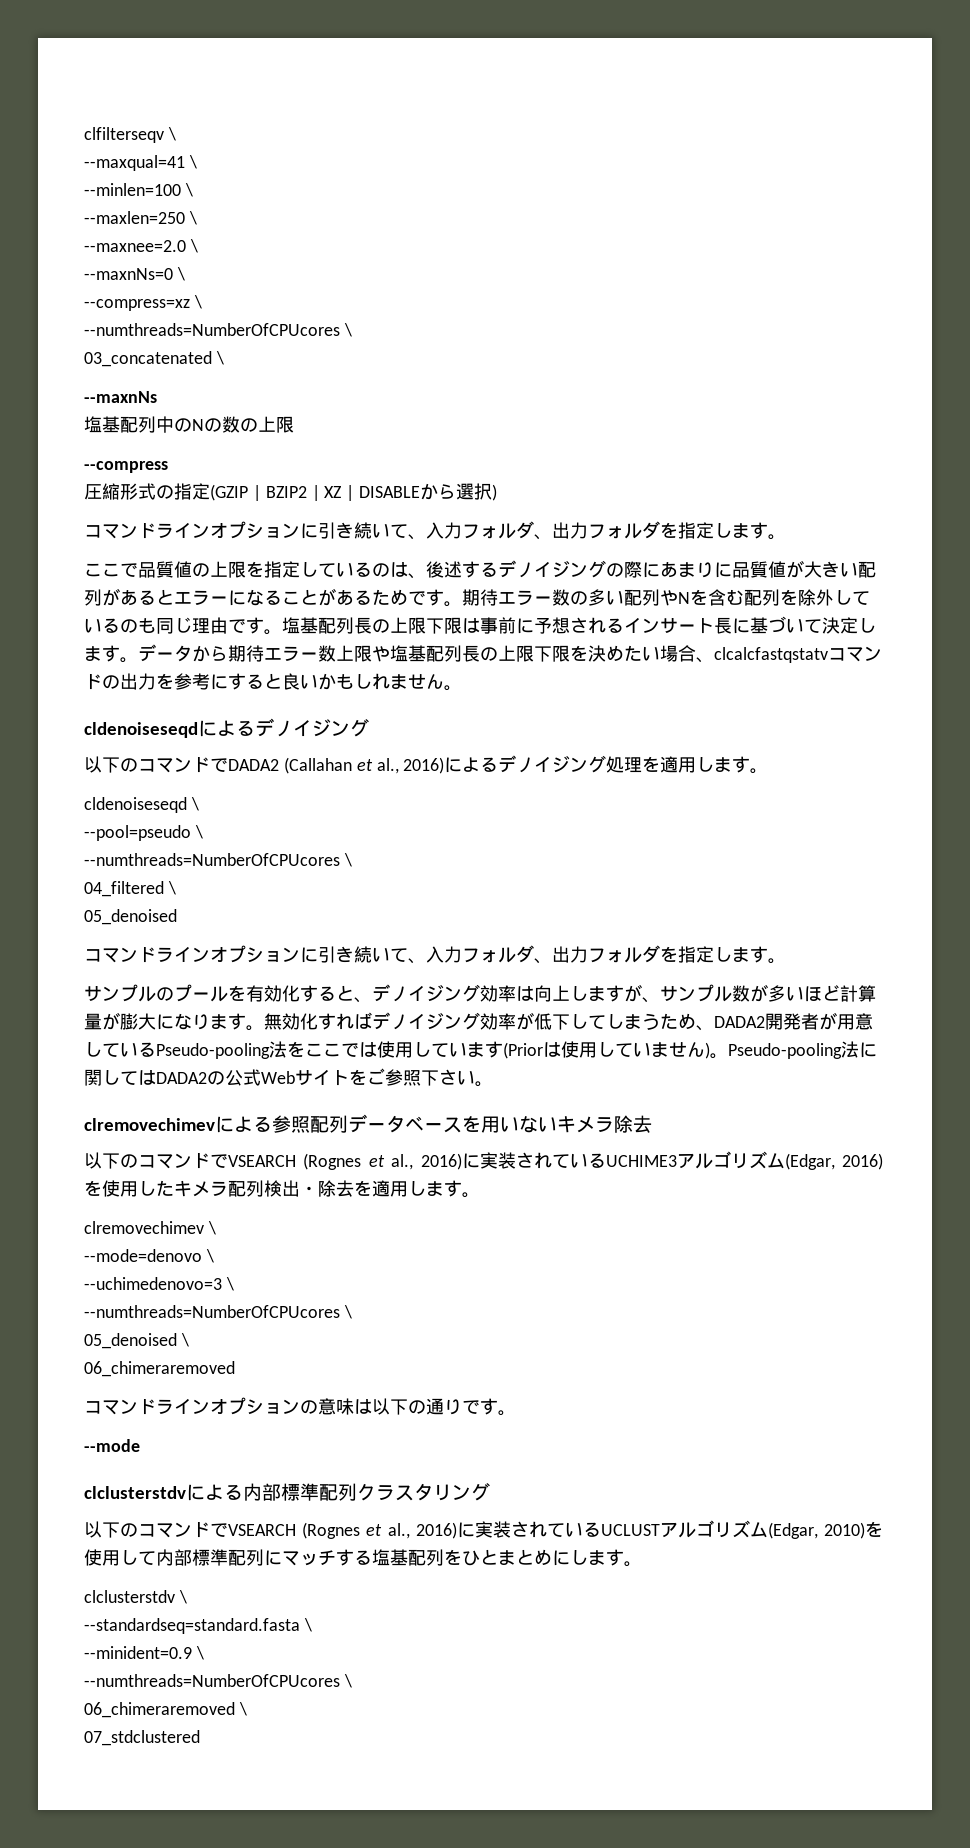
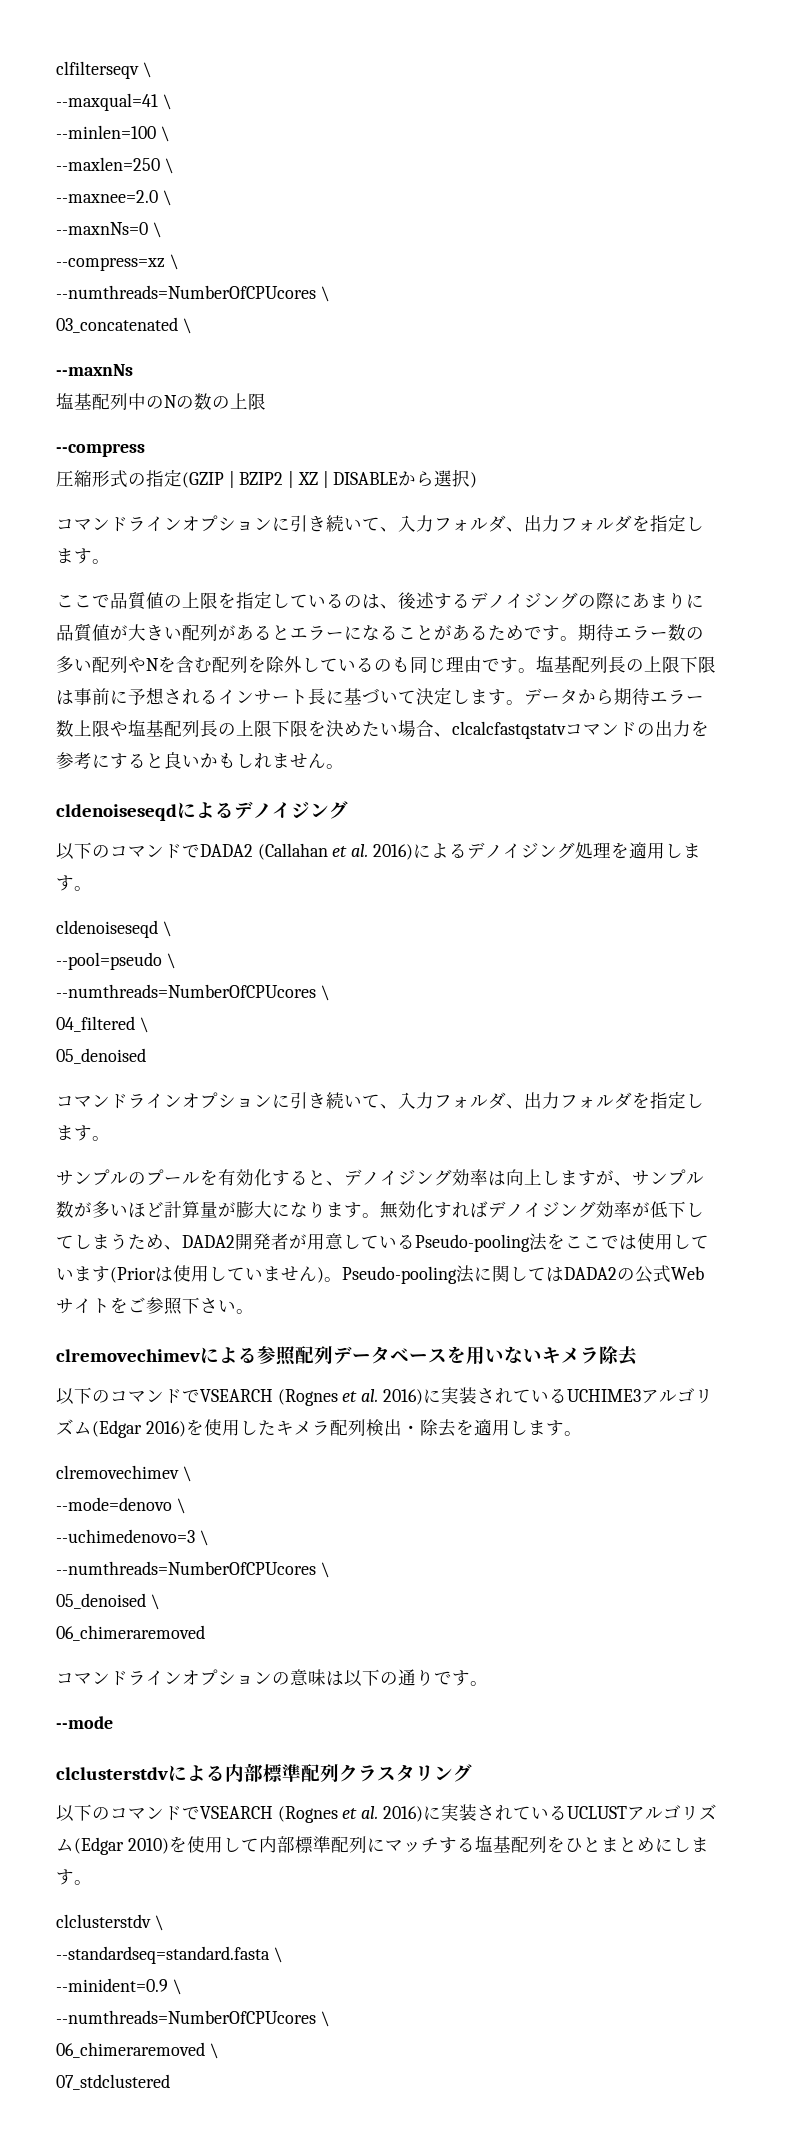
[376,758,399,774] al., -> [351,844,369,857] al.
[391,1154,414,1170] al., -> [361,1389,379,1402] al.
[784,1153,835,1170] (Edgar, -> [92,1420,142,1438] (Edgar
[387,1523,410,1539] al., -> [361,1806,379,1819] al.
[767,1522,818,1539] (Edgar, -> [74,1837,124,1855] (Edgar

